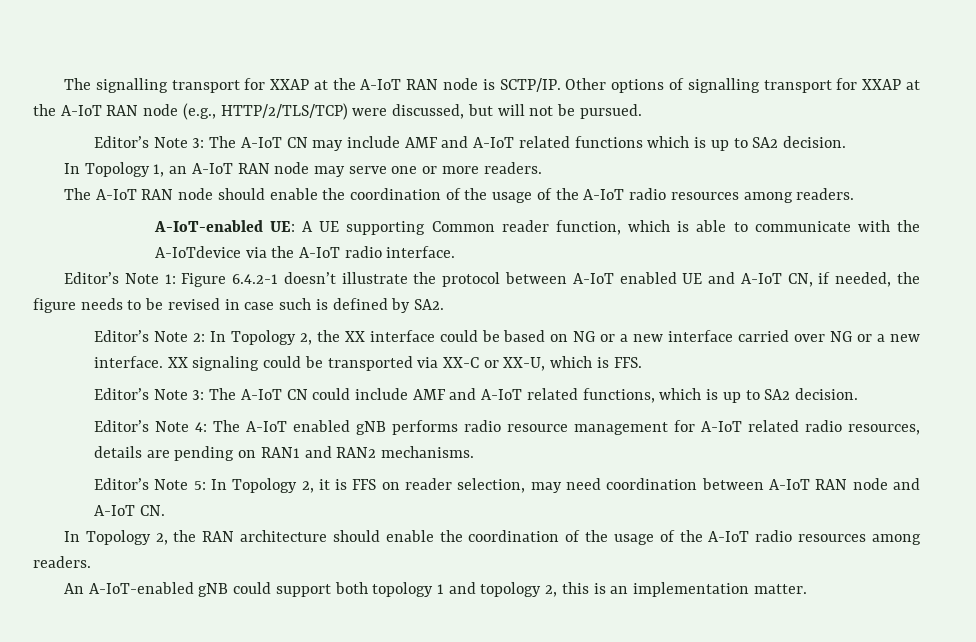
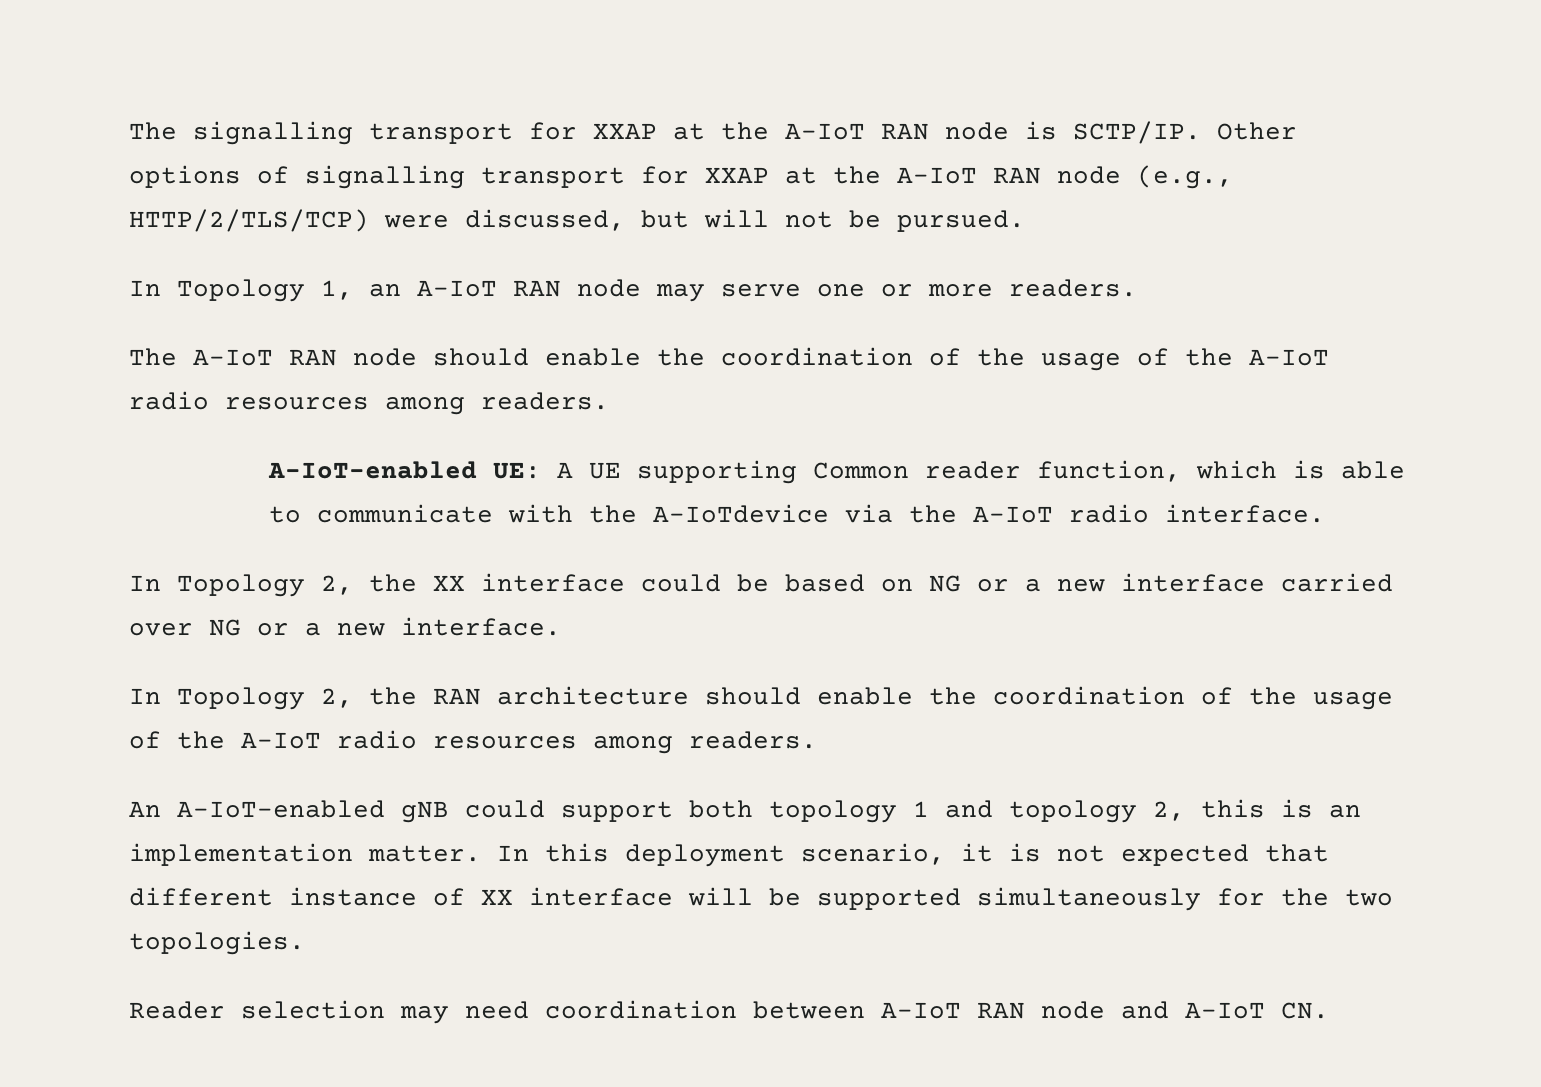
[93,136,846,151] // Editor’s Note 3: The A-IoT CN may include AMF and A-IoT related functions which is up to SA2 decision. -> (1025, 221) none
[63,272,921,287] [33,298,444,313] [93,330,205,342] Editor’s Note 1: Figure 6.4.2-1 doesn’t illustrate the protocol between A-IoT enabled UE and A-IoT CN, if needed, the figure needs to be revised in case such is defined by SA2. // Editor’s Note 2: -> (1325, 513) none
[167,356,642,371] [93,388,858,403] [93,420,921,435] [93,446,474,461] [93,478,920,493] [93,505,165,516] XX signaling could be transported via XX-C or XX-U, which is FFS. // Editor’s Note 3: The A-IoT CN could include AMF and A-IoT related functions, which is up to SA2 decision. // Editor’s Note 4: The A-IoT enabled gNB performs radio resource management for A-IoT related radio resources, details are pending on RAN1 and RAN2 mechanisms. // Editor’s Note 5: In Topology 2, it is FFS on reader selection, may need coordination between A-IoT RAN node and A-IoT CN. -> (561, 626) none
(807, 589) none -> [497,843,1329,867] [129,887,1393,911] [129,931,305,955] [129,1000,1329,1024] In this deployment scenario, it is not expected that different instance of XX interface will be supported simultaneously for the two topologies. // Reader selection may need coordination between A-IoT RAN node and A-IoT CN.

